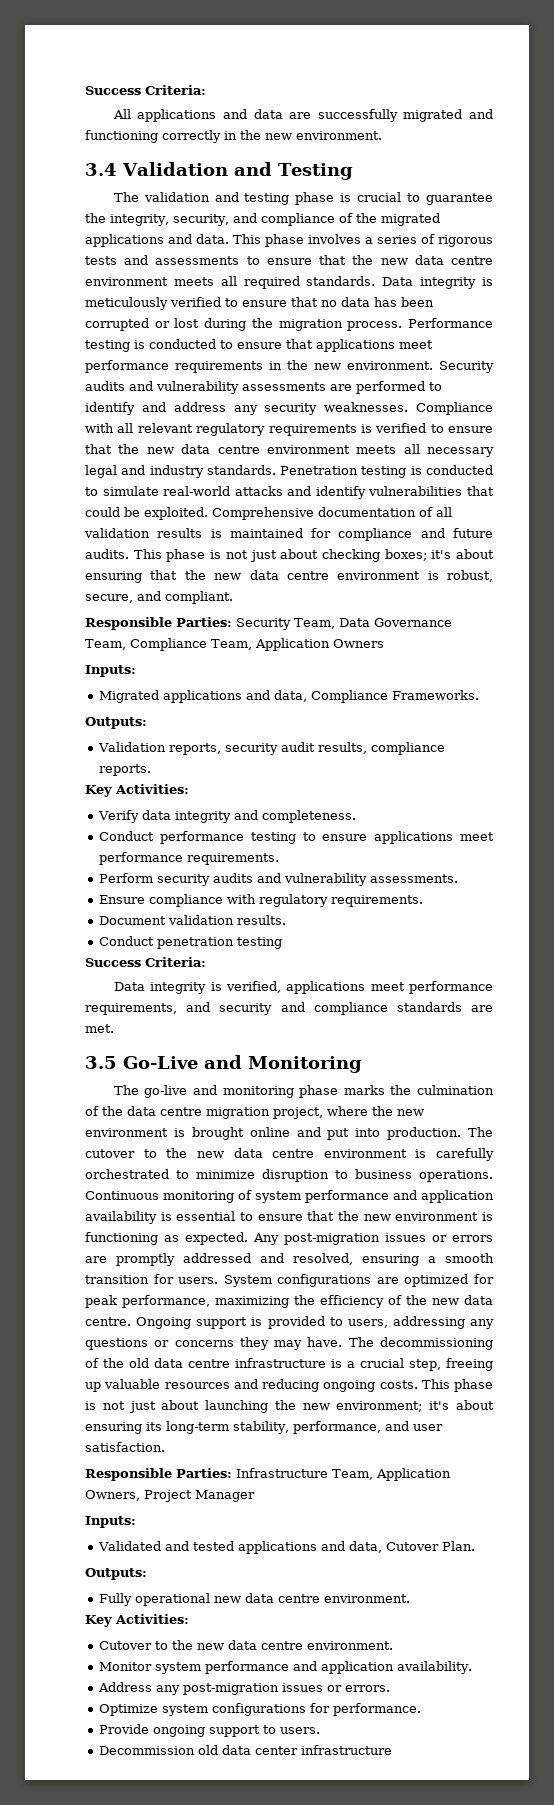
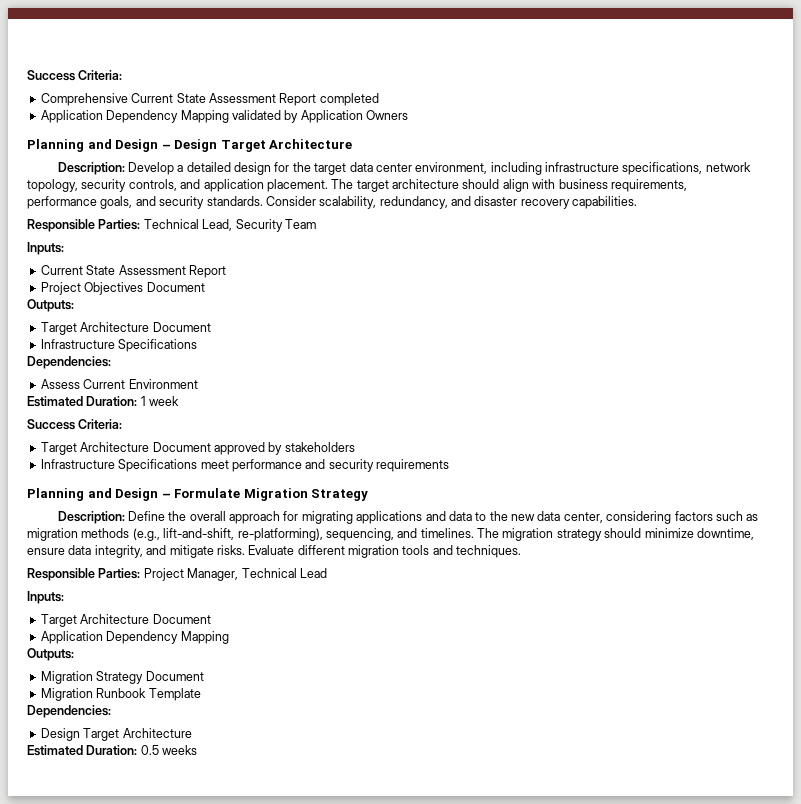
[85,85,206,95] [112,109,493,122] [85,130,382,143] [85,162,353,180] [113,192,493,205] [85,213,440,226] [85,234,493,247] [85,255,494,265] [85,276,493,289] [85,297,434,310] [85,318,493,331] [85,339,433,352] [85,360,494,373] [85,381,442,394] [85,402,494,415] [85,423,493,436] [85,444,494,457] [85,465,493,478] [85,486,494,499] [85,507,452,520] [84,528,493,541] [85,549,494,562] [85,570,493,583] [85,591,233,604] [85,617,452,630] [85,638,384,651] [85,665,136,677] [99,690,480,703] [85,717,147,729] [98,742,446,755] [99,764,152,776] [85,784,189,797] [98,810,357,823] [99,831,494,844] [99,852,280,865] [99,873,459,886] [99,894,424,907] [99,915,287,925] [99,936,283,949] [85,957,206,967] [113,981,493,994] [85,1002,493,1015] [85,1024,114,1033] [85,1055,362,1073] [113,1085,494,1098] [85,1106,424,1119] [85,1127,493,1140] [85,1148,494,1161] [85,1169,493,1182] [85,1190,494,1203] [85,1211,494,1224] [85,1232,493,1245] [85,1253,494,1266] [85,1274,494,1287] [85,1295,493,1308] [85,1316,494,1329] [85,1337,493,1350] [85,1358,493,1371] [85,1379,493,1392] [85,1400,494,1413] [85,1421,443,1434] [85,1442,165,1452] [85,1468,451,1481] [85,1490,255,1502] [85,1516,136,1528] [98,1541,476,1554] [85,1568,147,1580] [99,1593,411,1606] [85,1614,189,1627] [99,1640,394,1650] [99,1661,473,1674] [98,1682,391,1695] [99,1703,422,1716] [99,1724,321,1737] [99,1745,393,1755] Success Criteria: // All applications and data are successfully migrated and functioning correctly in the new environment. // 3.4 Validation and Testing // The validation and testing phase is crucial to guarantee the integrity, security, and compliance of the migrated applications and data. This phase involves a series of rigorous tests and assessments to ensure that the new data centre environment meets all required standards. Data integrity is meticulously verified to ensure that no data has been corrupted or lost during the migration process. Performance testing is conducted to ensure that applications meet performance requirements in the new environment. Security audits and vulnerability assessments are performed to identify and address any security weaknesses. Compliance with all relevant regulatory requirements is verified to ensure that the new data centre environment meets all necessary legal and industry standards. Penetration testing is conducted to simulate real-world attacks and identify vulnerabilities that could be exploited. Comprehensive documentation of all validation results is maintained for compliance and future audits. This phase is not just about checking boxes; it's about ensuring that the new data centre environment is robust, secure, and compliant. // Responsible Parties: Security Team, Data Governance Team, Compliance Team, Application Owners // Inputs: // Migrated applications and data, Compliance Frameworks. // Outputs: // Validation reports, security audit results, compliance reports. // Key Activities: // Verify data integrity and completeness. // Conduct performance testing to ensure applications meet performance requirements. // Perform security audits and vulnerability assessments. // Ensure compliance with regulatory requirements. // Document validation results. // Conduct penetration testing // Success Criteria: // Data integrity is verified, applications meet performance requirements, and security and compliance standards are met. // 3.5 Go-Live and Monitoring // The go-live and monitoring phase marks the culmination of the data centre migration project, where the new environment is brought online and put into production. The cutover to the new data centre environment is carefully orchestrated to minimize disruption to business operations. Continuous monitoring of system performance and application availability is essential to ensure that the new environment is functioning as expected. Any post-migration issues or errors are promptly addressed and resolved, ensuring a smooth transition for users. System configurations are optimized for peak performance, maximizing the efficiency of the new data centre. Ongoing support is provided to users, addressing any questions or concerns they may have. The decommissioning of the old data centre infrastructure is a crucial step, freeing up valuable resources and reducing ongoing costs. This phase is not just about launching the new environment; it's about ensuring its long-term stability, performance, and user satisfaction. // Responsible Parties: Infrastructure Team, Application Owners, Project Manager // Inputs: // Validated and tested applications and data, Cutover Plan. // Outputs: // Fully operational new data centre environment. // Key Activities: // Cutover to the new data centre environment. // Monitor system performance and application availability. // Address any post-migration issues or errors. // Optimize system configurations for performance. // Provide ongoing support to users. // Decommission old data center infrastructure -> [27,70,123,81] [40,93,379,106] [40,110,408,123] [27,139,353,152] [57,162,751,175] [27,179,687,192] [27,196,638,209] [27,219,316,232] [27,242,64,255] [40,265,226,278] [40,282,205,295] [27,299,74,312] [40,322,211,335] [40,339,198,352] [27,356,111,369] [40,379,198,389] [27,396,180,407] [27,419,123,430] [40,442,355,455] [40,459,449,472] [27,488,369,501] [57,511,759,524] [27,528,754,541] [27,545,522,558] [27,568,327,581] [27,591,64,604] [40,614,211,627] [40,631,229,644] [27,648,74,661] [40,671,204,684] [40,688,201,701] [27,705,111,718] [40,728,192,741] [27,745,198,756] Success Criteria: // Comprehensive Current State Assessment Report completed // Application Dependency Mapping validated by Application Owners // Planning and Design – Design Target Architecture // Description: Develop a detailed design for the target data center environment, including infrastructure specifications, network topology, security controls, and application placement. The target architecture should align with business requirements, performance goals, and security standards. Consider scalability, redundancy, and disaster recovery capabilities. // Responsible Parties: Technical Lead, Security Team // Inputs: // Current State Assessment Report // Project Objectives Document // Outputs: // Target Architecture Document // Infrastructure Specifications // Dependencies: // Assess Current Environment // Estimated Duration: 1 week // Success Criteria: // Target Architecture Document approved by stakeholders // Infrastructure Specifications meet performance and security requirements // Planning and Design – Formulate Migration Strategy // Description: Define the overall approach for migrating applications and data to the new data center, considering factors such as migration methods (e.g., lift-and-shift, re-platforming), sequencing, and timelines. The migration strategy should minimize downtime, ensure data integrity, and mitigate risks. Evaluate different migration tools and techniques. // Responsible Parties: Project Manager, Technical Lead // Inputs: // Target Architecture Document // Application Dependency Mapping // Outputs: // Migration Strategy Document // Migration Runbook Template // Dependencies: // Design Target Architecture // Estimated Duration: 0.5 weeks

